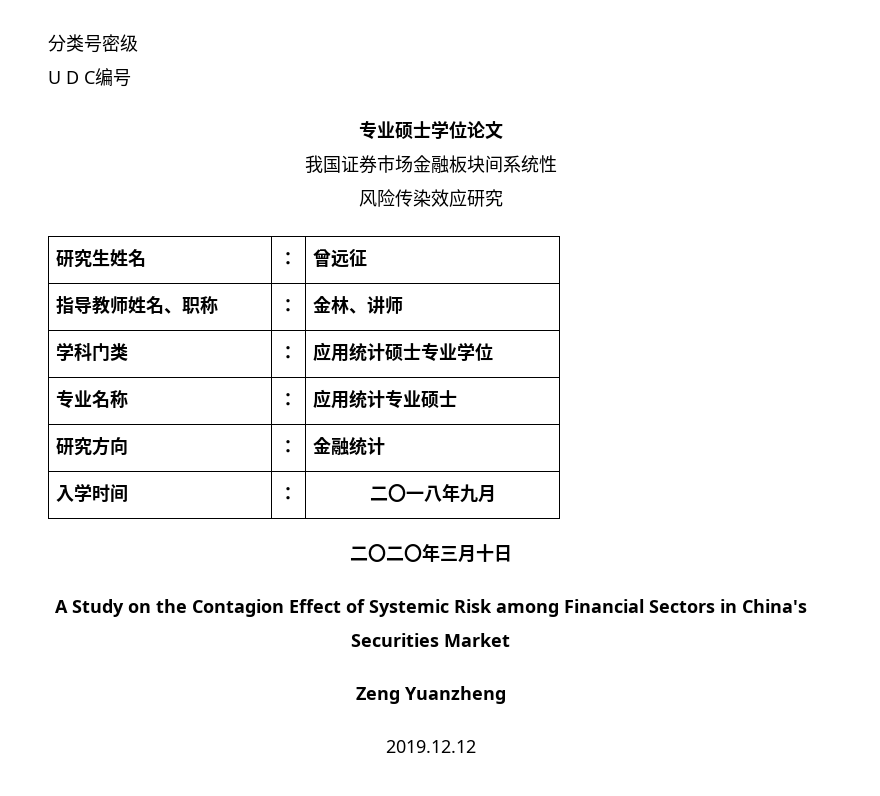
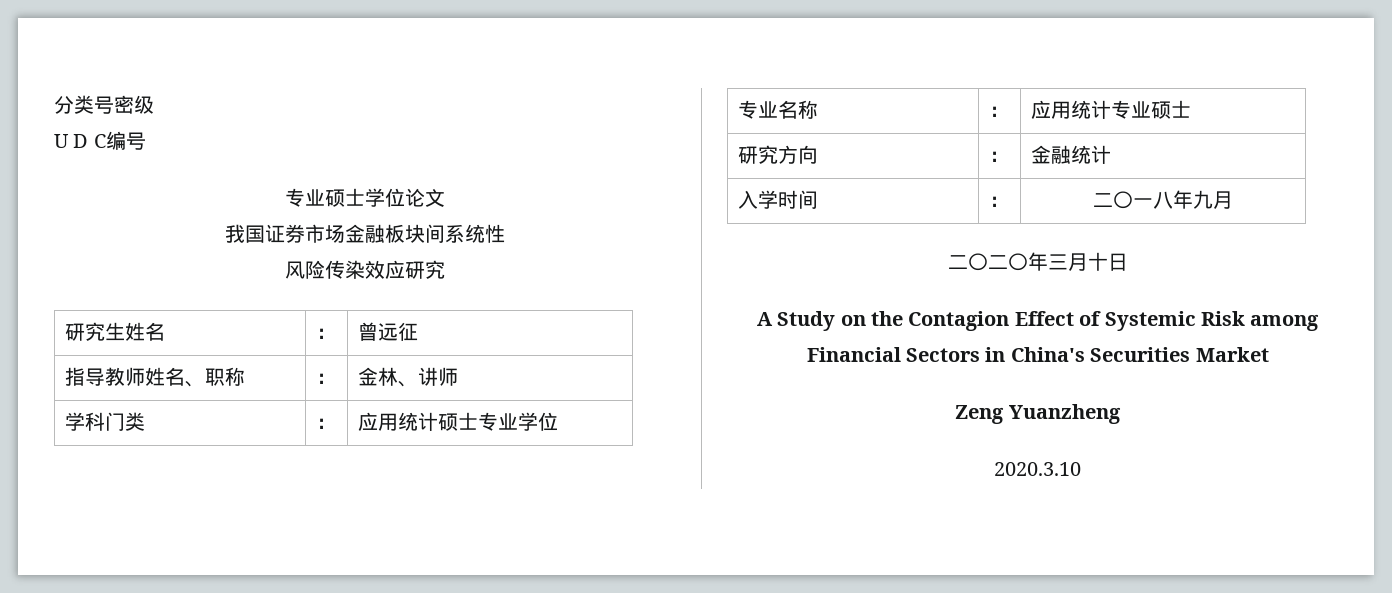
[385,740,476,753] 2019.12.12 -> [994,462,1081,476] 2020.3.10

